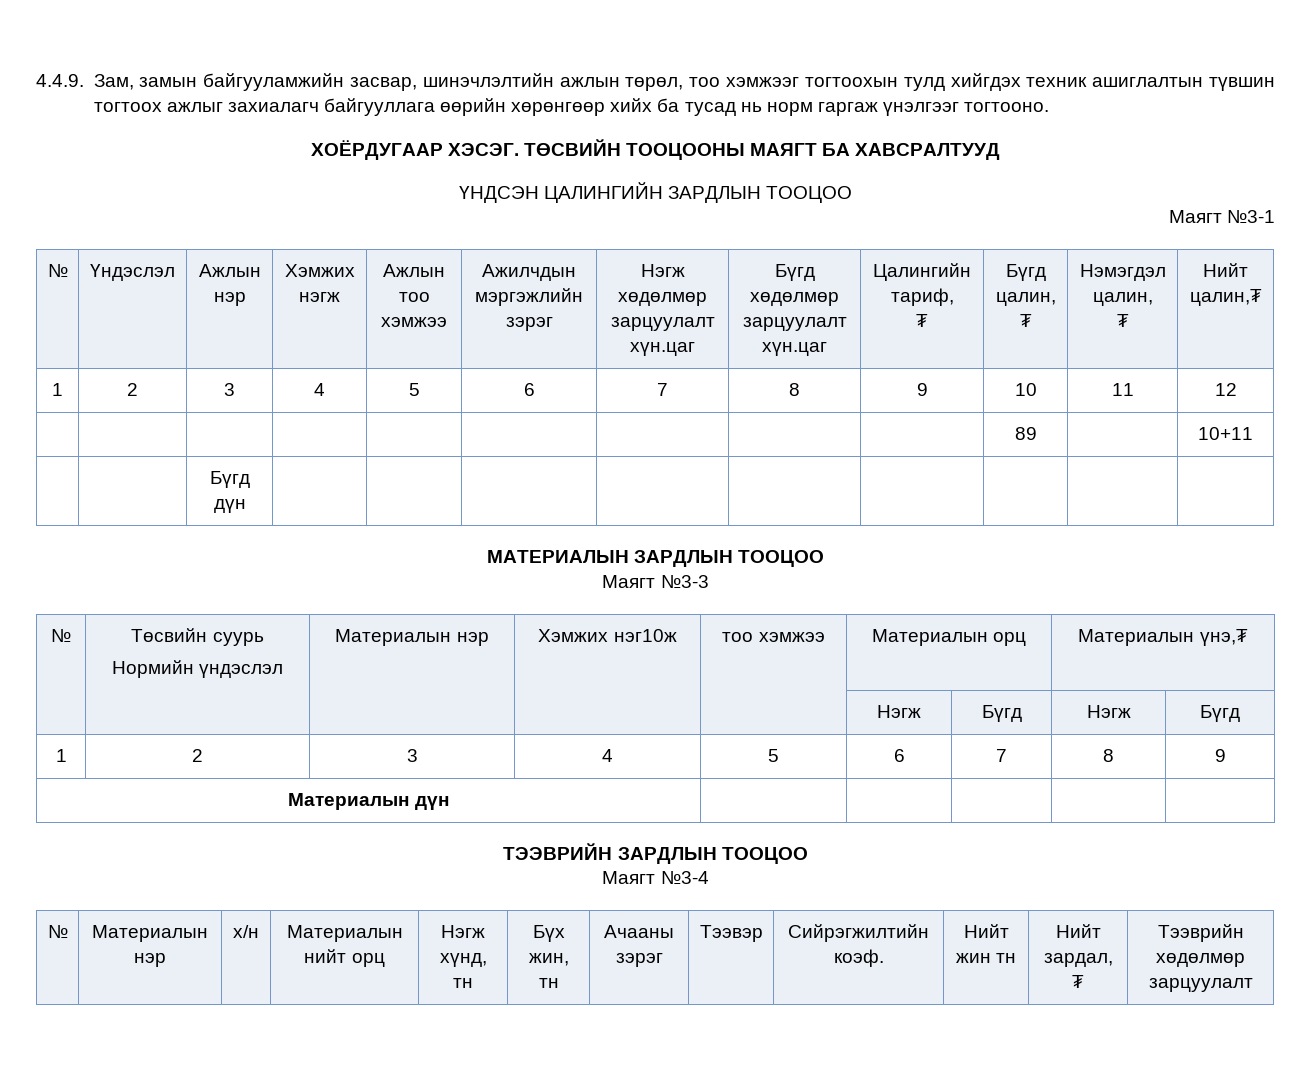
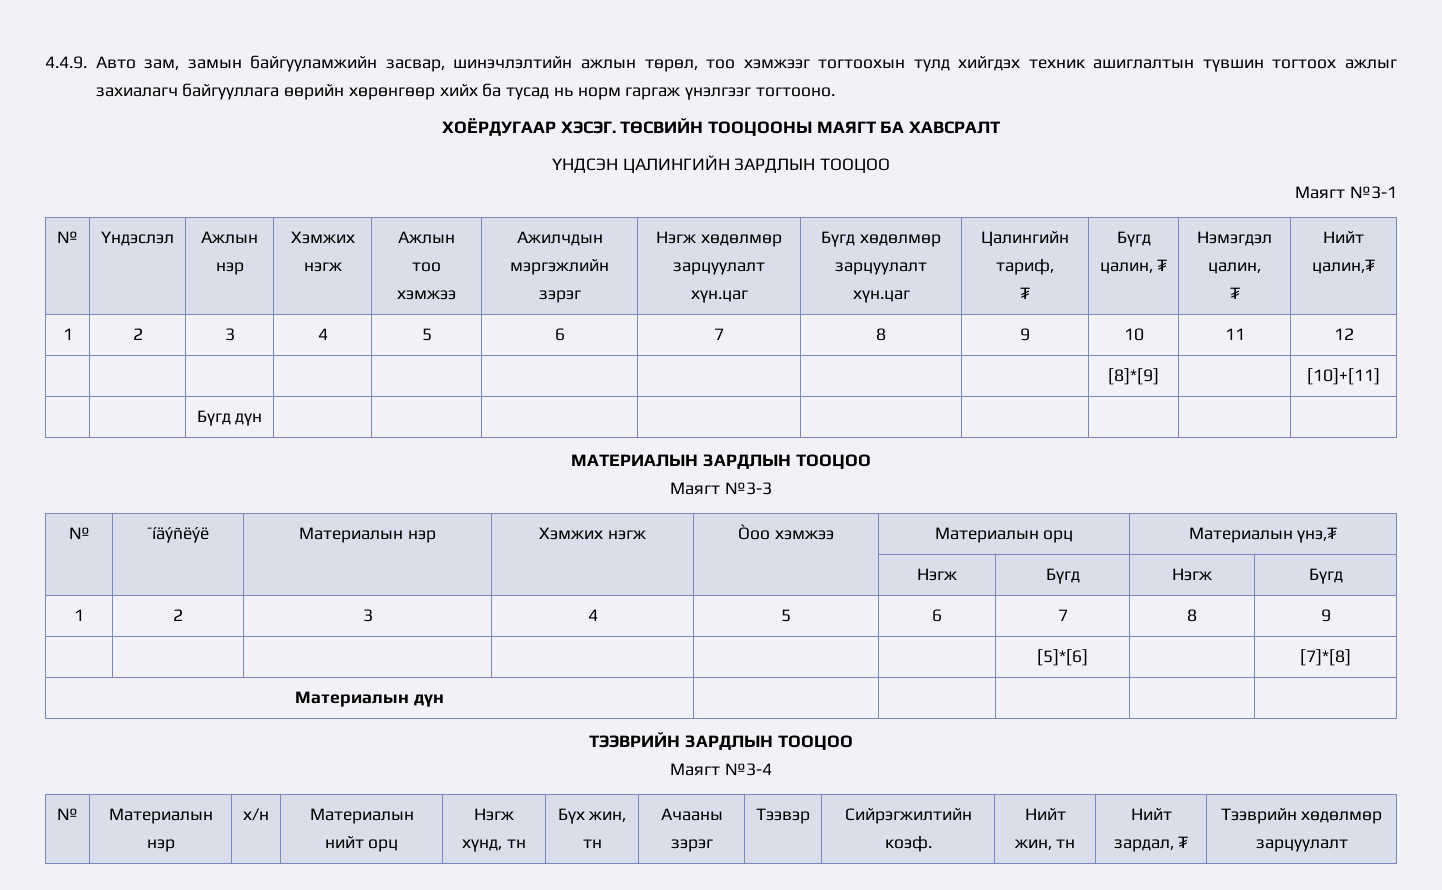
[93,74,134,90] Зам, -> [95,56,180,70] Авто зам,
[855,143,1001,160] ХАВСРАЛТУУД -> [909,121,1002,134] ХАВСРАЛТ
[1014,427,1037,440] [1198,427,1253,440] 89 | | 10+11 -> [1108,368,1159,385] [1307,368,1380,385] [8]*[9] | | [10]+[11]
[131,628,264,646] [111,660,284,678] Төсвийн суурь // Нормийн үндэслэл -> [147,527,209,543] ¯íäýñëýë
[613,629,677,642] [722,632,754,642] нэг10ж | тоо -> [607,530,646,540] [738,524,771,540] нэгж | Òоо
(1226, 755) none -> [1037,649,1088,666] [1300,649,1351,666] // | | | | | | [5]*[6] | | [7]*[8]
[955,953,991,963] жин -> [1013,839,1052,850] жин,

